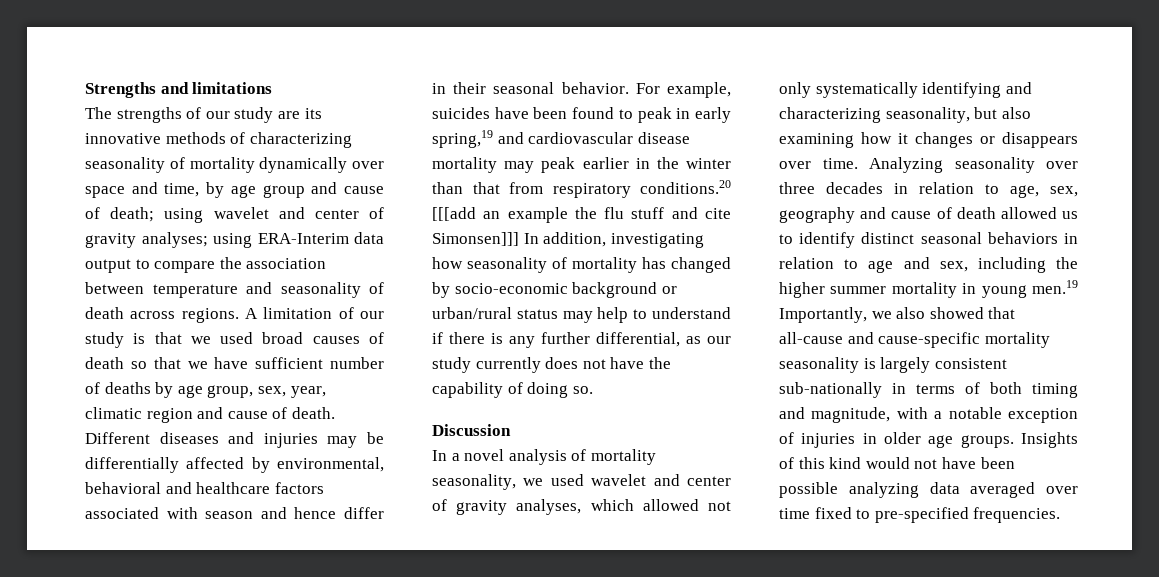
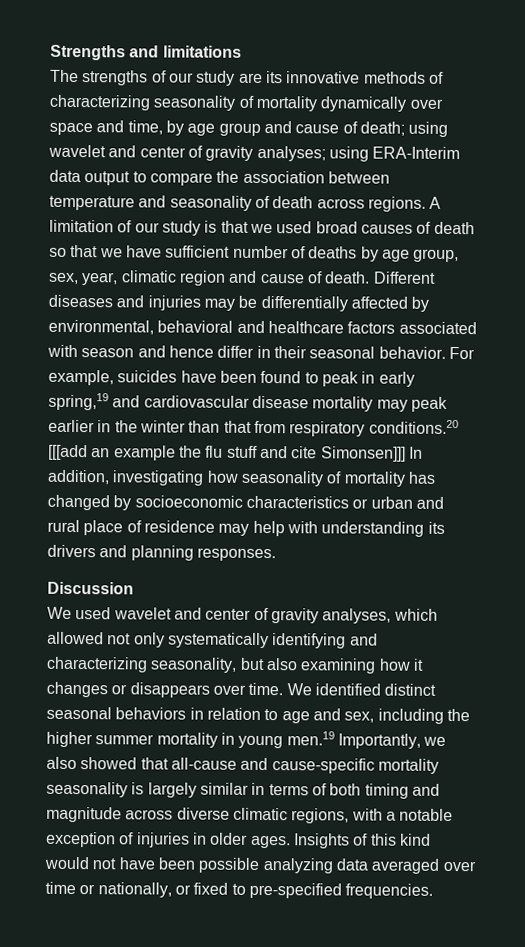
[454,282,677,298] [432,307,731,323] [432,332,731,348] [432,357,671,373] [432,382,593,398] [432,424,511,436] [432,449,656,465] [432,474,544,490] socio-economic background or urban/rural status may help to understand if there is any further differential, as our study currently does not have the capability of doing so. // Discussion // In a novel analysis of mortality seasonality, we -> [134,495,444,509] [47,519,445,537] [47,544,276,562] [47,581,134,595] [47,606,72,620] socioeconomic characteristics or urban and rural place of residence may help with understanding its drivers and planning responses. // Discussion // We
[869,157,1078,173] [779,182,1078,198] [779,207,1078,223] [779,232,856,248] Analyzing seasonality over three decades in relation to age, sex, geography and cause of death allowed us to identify -> [286,683,381,696] We identified
[934,358,1007,369] [779,382,882,398] consistent sub-nationally -> [199,782,249,795] similar
[811,407,891,423] magnitude, -> [46,806,350,824] magnitude across diverse climatic regions,
[928,435,1014,448] age groups. -> [250,835,291,849] ages.
(810, 513) none -> [79,882,191,898] or nationally, or

